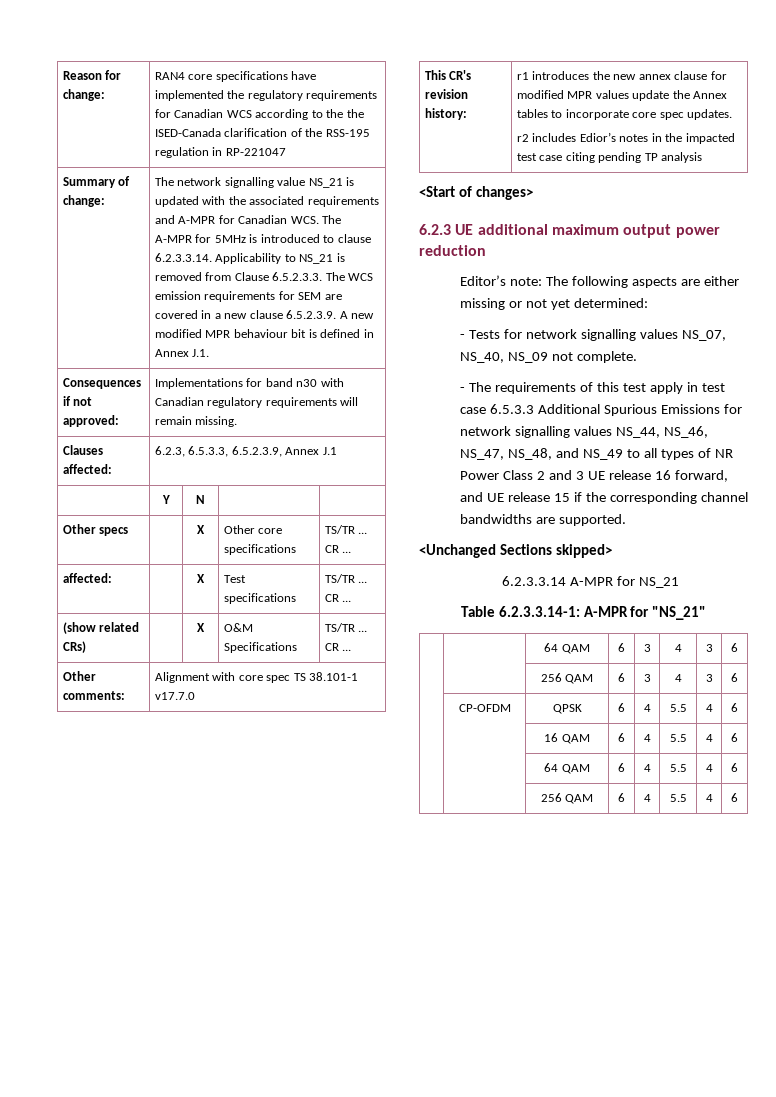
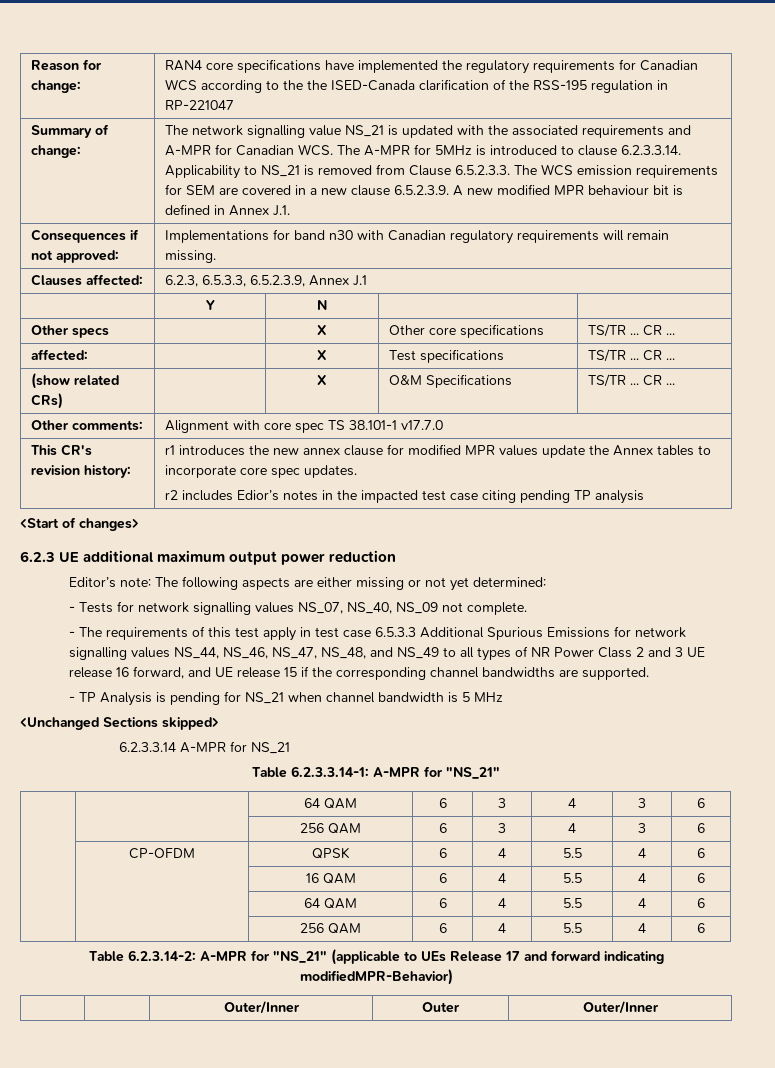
(627, 520) none -> [69,691,504,706] // - TP Analysis is pending for NS_21 when channel bandwidth is 5 MHz
(738, 797) none -> [88,949,664,965] [299,969,453,985] [223,1001,300,1014] [422,1002,460,1013] [582,1001,659,1014] // Table 6.2.3.14-2: A-MPR for "NS_21" (applicable to UEs Release 17 and forward indicating modifiedMPR-Behavior) // | | Outer/Inner | Outer | Outer/Inner

